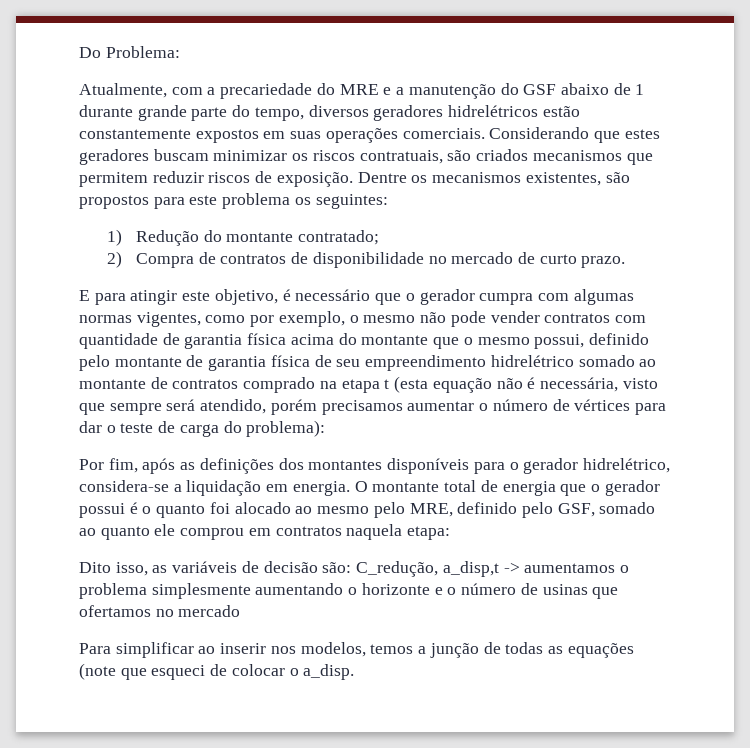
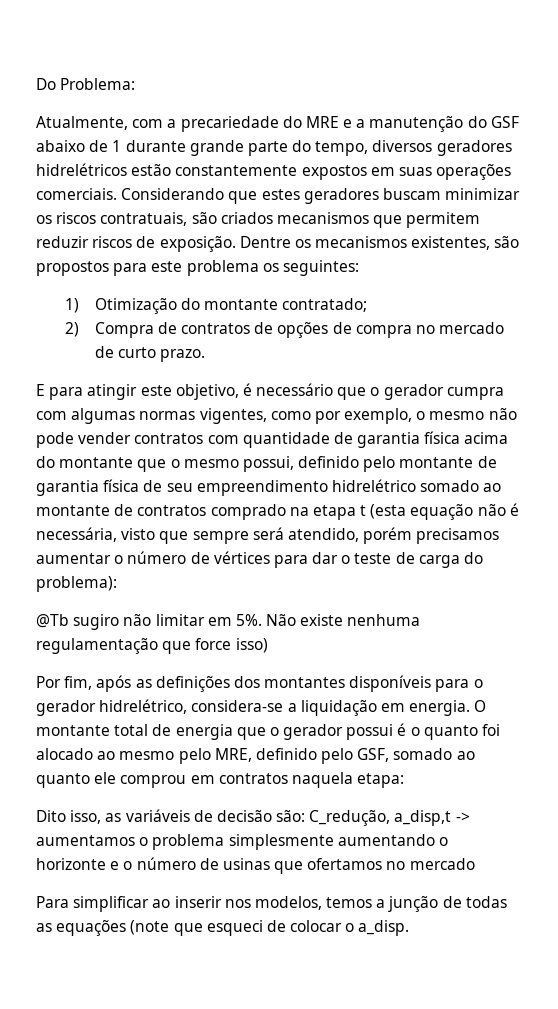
[135,230,199,246] Redução -> [94,298,177,314] Otimização
[312,252,424,268] disponibilidade -> [277,322,412,338] opções de compra
(326, 428) none -> [36,614,421,630] [36,638,268,654] // @Tb sugiro não limitar em 5%. Não existe nenhuma regulamentação que force isso)

